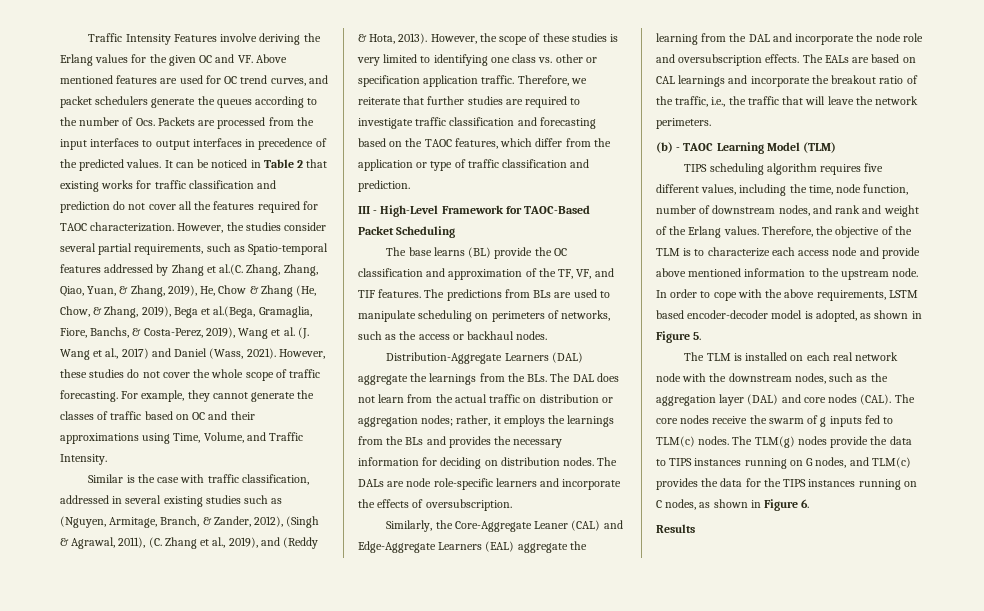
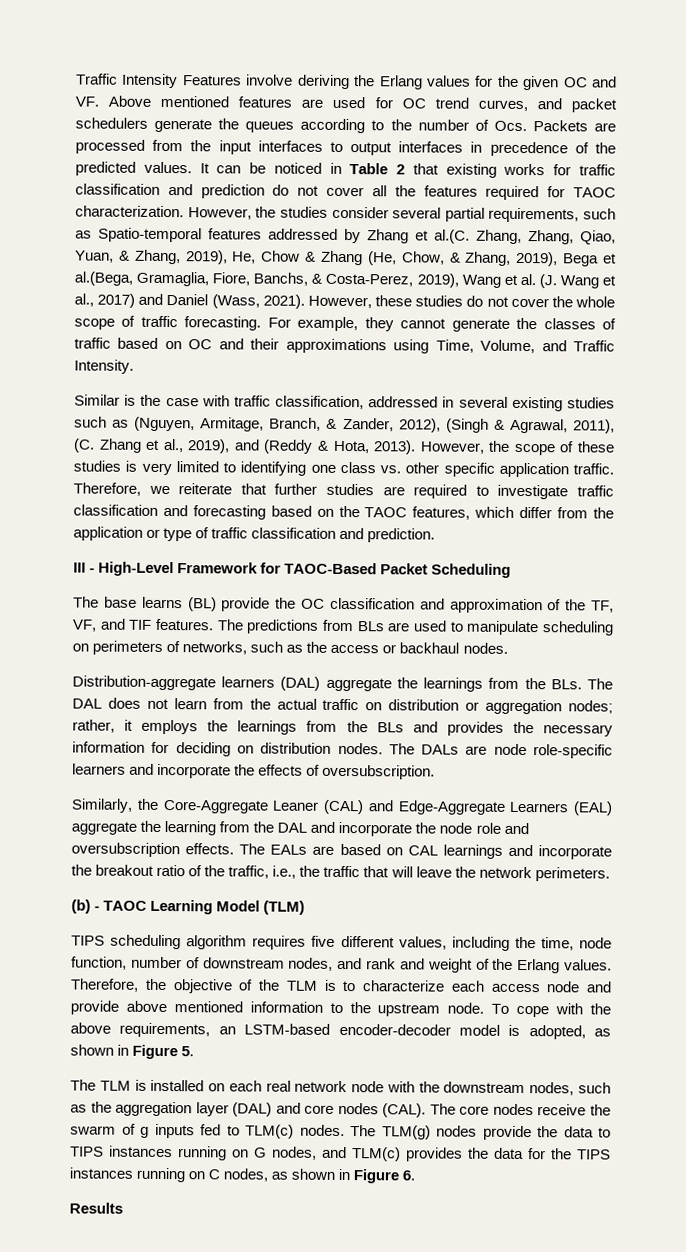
[585,57,597,63] [358,75,420,87] or specification -> [443,462,495,477] specific
[386,352,549,364] Distribution-Aggregate Learners -> [72,675,276,691] Distribution-aggregate learners
[656,289,711,298] In order to -> [491,1003,510,1014] To
[888,290,918,298] [656,310,684,319] LSTM based -> [218,1023,331,1035] an LSTM-based

